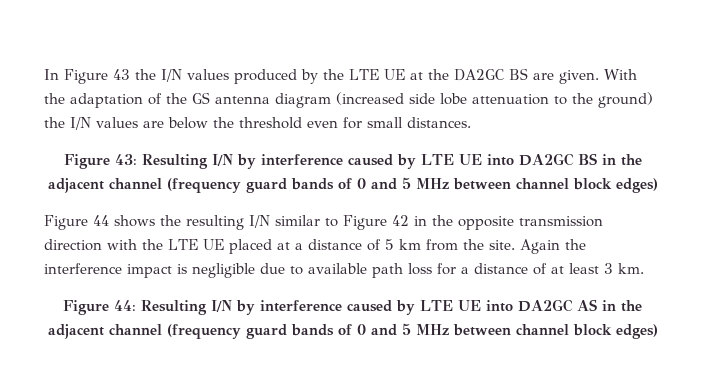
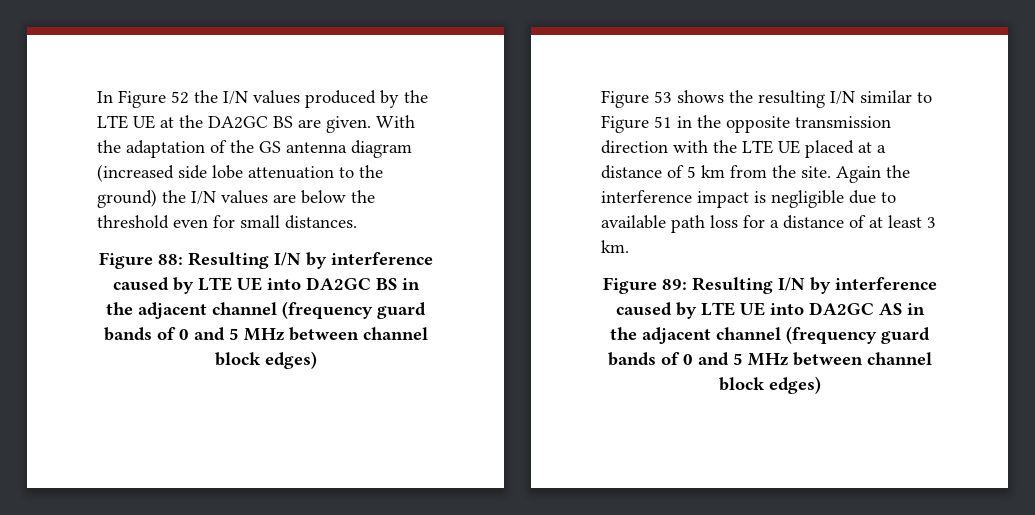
[113,69,130,80] 43 -> [171,91,189,104] 52
[114,154,137,165] 43: -> [157,254,183,265] 88:
[93,215,109,226] 44 -> [654,91,672,103] 53
[392,215,409,226] 42 -> [654,116,672,128] 51
[114,300,136,311] 44: -> [661,279,687,290] 89:

